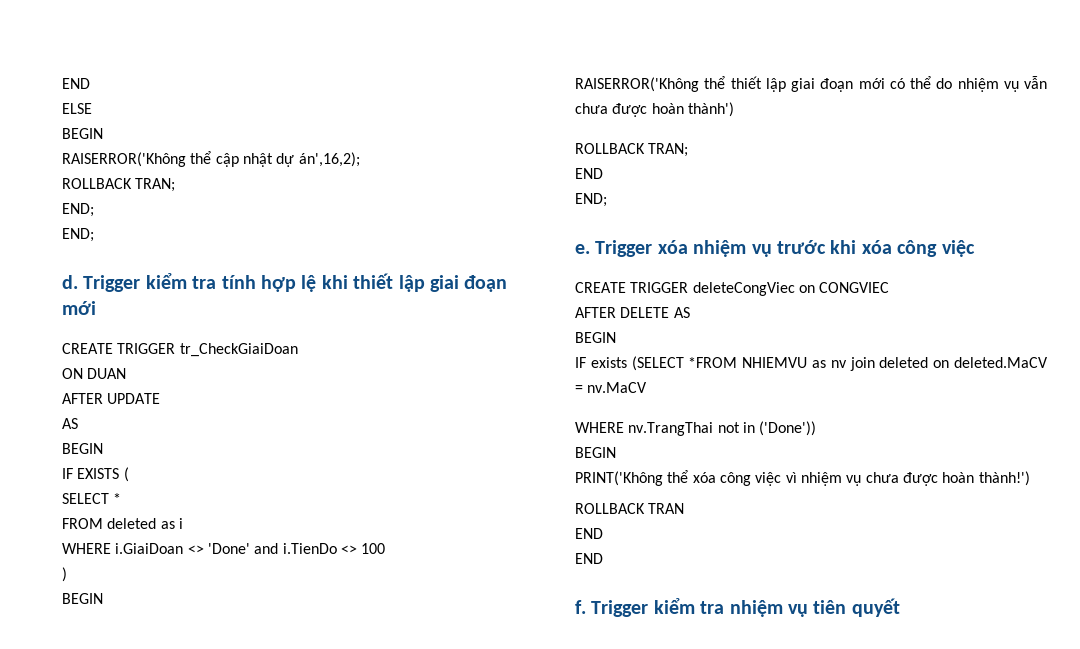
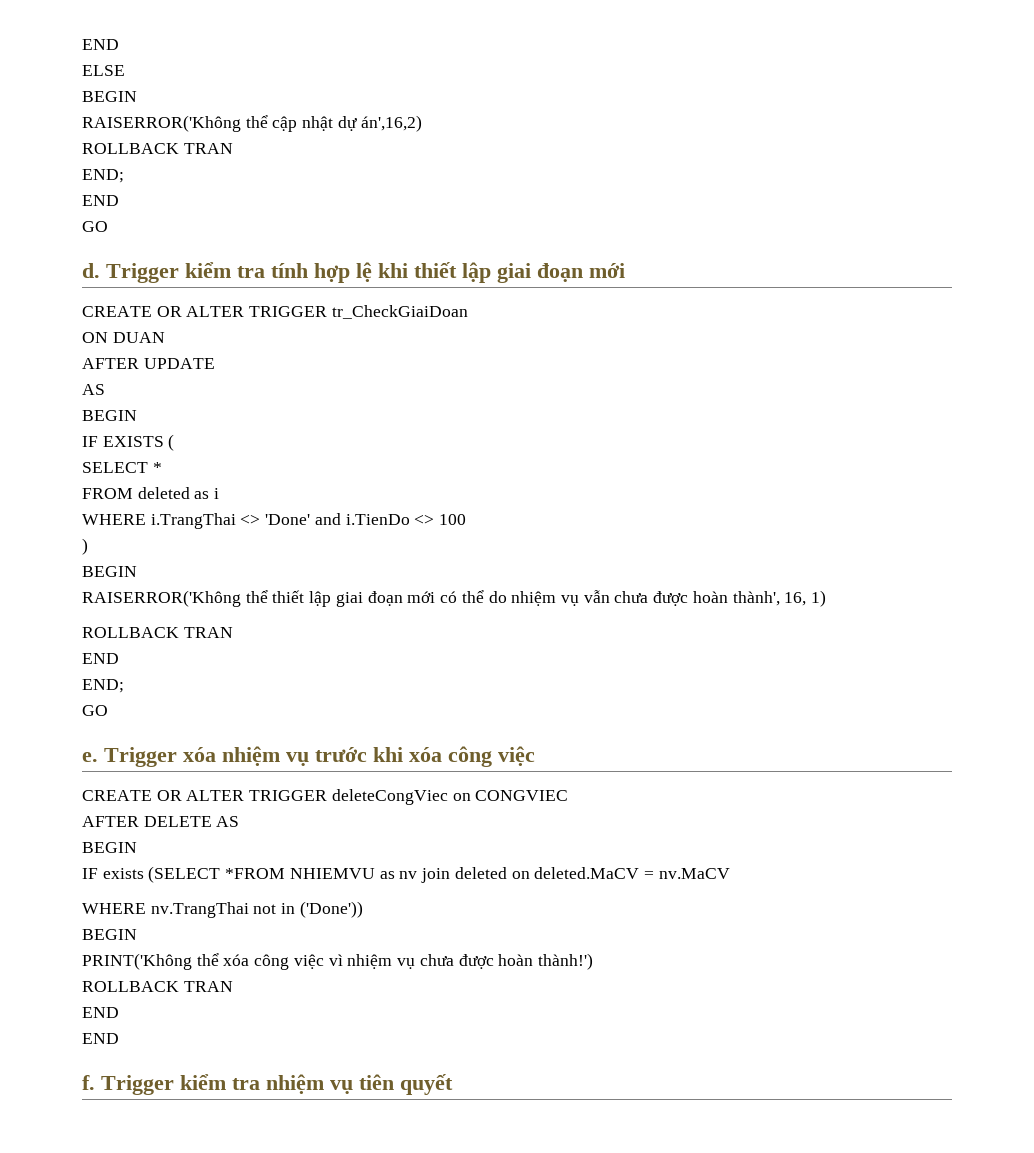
[298,152,360,167] [62,178,176,192] [62,203,94,217] [62,228,94,242] án',16,2); // ROLLBACK TRAN; // END; // END; -> [360,115,422,132] [82,143,233,154] [82,169,124,183] [82,195,119,206] [82,221,108,232] án',16,2) // ROLLBACK TRAN // END; // END // GO
(113, 348) none -> [156,306,245,317] OR ALTER
[115,543,184,554] i.GiaiDoan -> [150,513,236,529] i.TrangThai
[687,102,734,117] [575,143,689,157] thành') // ROLLBACK TRAN; -> [732,590,827,607] [82,627,233,638] thành', 16, 1) // ROLLBACK TRAN
(607, 200) none -> [82,705,108,716] // GO
(626, 287) none -> [156,790,245,801] OR ALTER

